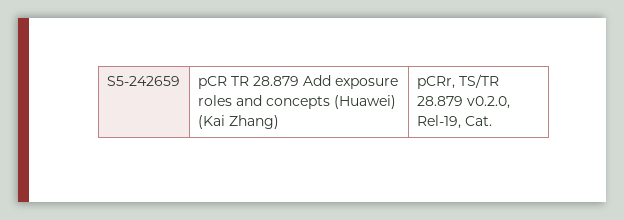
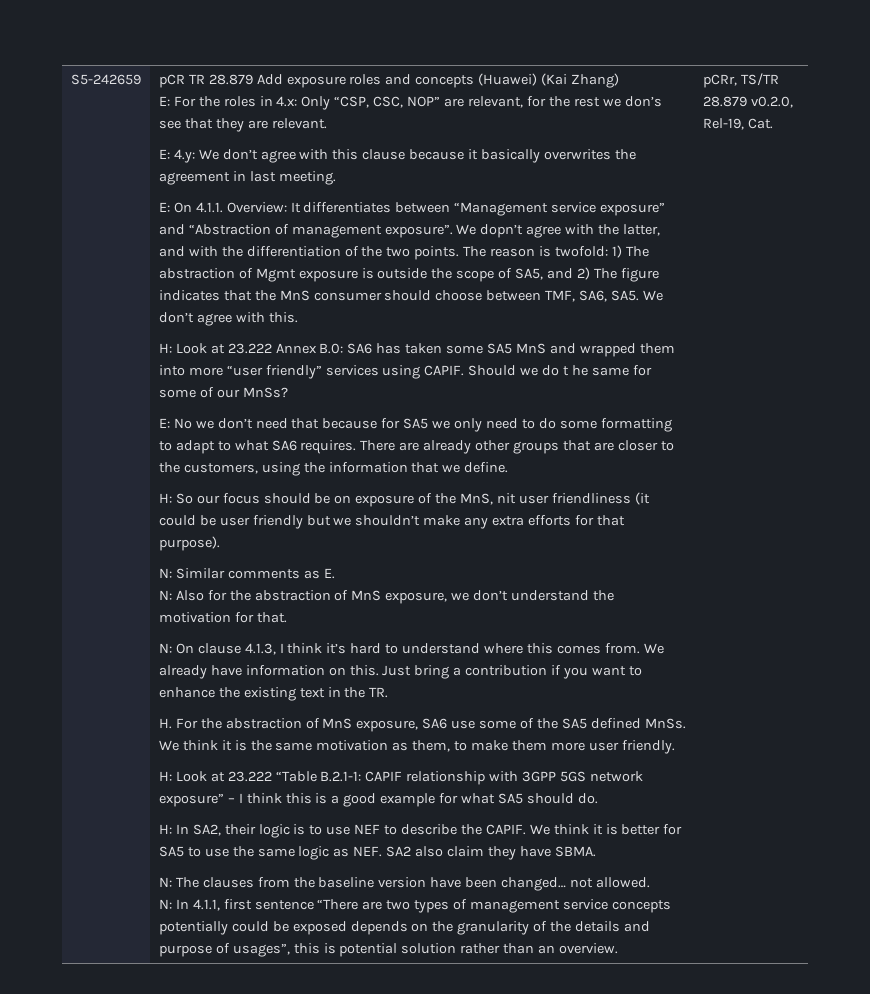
(279, 122) none -> [158,96,662,110] [158,118,327,132] [158,149,636,163] [158,171,336,185] [158,202,666,216] [158,224,661,238] [158,245,649,260] [158,267,659,282] [158,290,663,302] [158,312,298,326] [158,343,675,357] [158,365,652,379] [158,387,288,398] [158,418,672,432] [158,440,674,454] [158,462,509,476] [158,492,650,507] [158,515,625,529] [158,536,220,551] [158,568,335,579] [158,590,614,604] [158,612,287,623] [158,643,664,655] [158,665,642,679] [158,687,389,701] [158,718,686,732] [158,740,675,754] [158,771,643,785] [158,793,598,807] [158,824,683,838] [158,846,596,860] [158,877,650,891] [158,899,671,913] [158,921,650,935] [158,943,619,957] // E: For the roles in 4.x: Only “CSP, CSC, NOP” are relevant, for the rest we don’s see that they are relevant. // E: 4.y: We don’t agree with this clause because it basically overwrites the agreement in last meeting. // E: On 4.1.1. Overview: It differentiates between “Management service exposure” and “Abstraction of management exposure”. We dopn’t agree with the latter, and with the differentiation of the two points. The reason is twofold: 1) The abstraction of Mgmt exposure is outside the scope of SA5, and 2) The figure indicates that the MnS consumer should choose between TMF, SA6, SA5. We don’t agree with this. // H: Look at 23.222 Annex B.0: SA6 has taken some SA5 MnS and wrapped them into more “user friendly” services using CAPIF. Should we do t he same for some of our MnSs? // E: No we don’t need that because for SA5 we only need to do some formatting to adapt to what SA6 requires. There are already other groups that are closer to the customers, using the information that we define. // H: So our focus should be on exposure of the MnS, nit user friendliness (it could be user friendly but we shouldn’t make any extra efforts for that purpose). // N: Similar comments as E. // N: Also for the abstraction of MnS exposure, we don’t understand the motivation for that. // N: On clause 4.1.3, I think it’s hard to understand where this comes from. We already have information on this. Just bring a contribution if you want to enhance the existing text in the TR. // H. For the abstraction of MnS exposure, SA6 use some of the SA5 defined MnSs. We think it is the same motivation as them, to make them more user friendly. // H: Look at 23.222 “Table B.2.1-1: CAPIF relationship with 3GPP 5GS network exposure” – I think this is a good example for what SA5 should do. // H: In SA2, their logic is to use NEF to describe the CAPIF. We think it is better for SA5 to use the same logic as NEF. SA2 also claim they have SBMA. // N: The clauses from the baseline version have been changed… not allowed. // N: In 4.1.1, first sentence “There are two types of management service concepts potentially could be exposed depends on the granularity of the details and purpose of usages”, this is potential solution rather than an overview.

